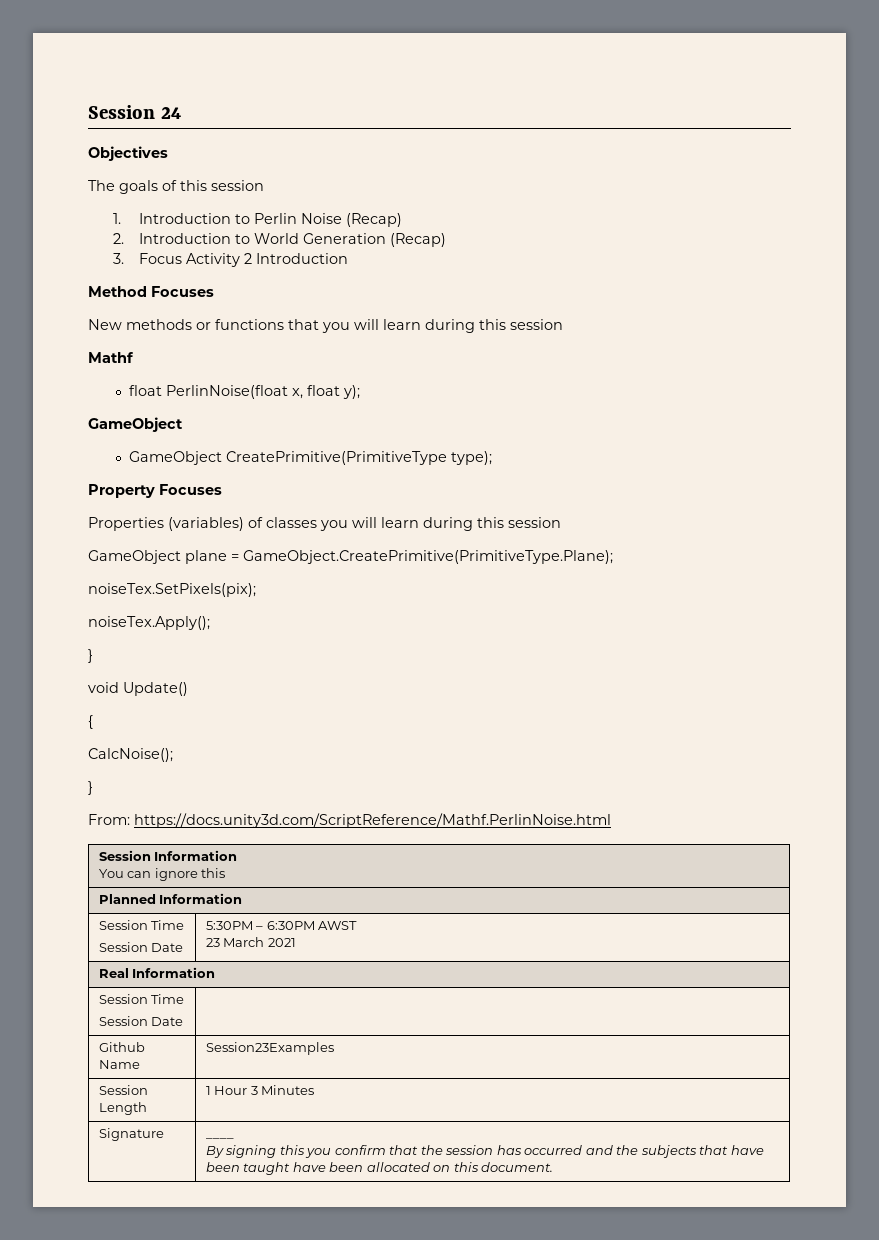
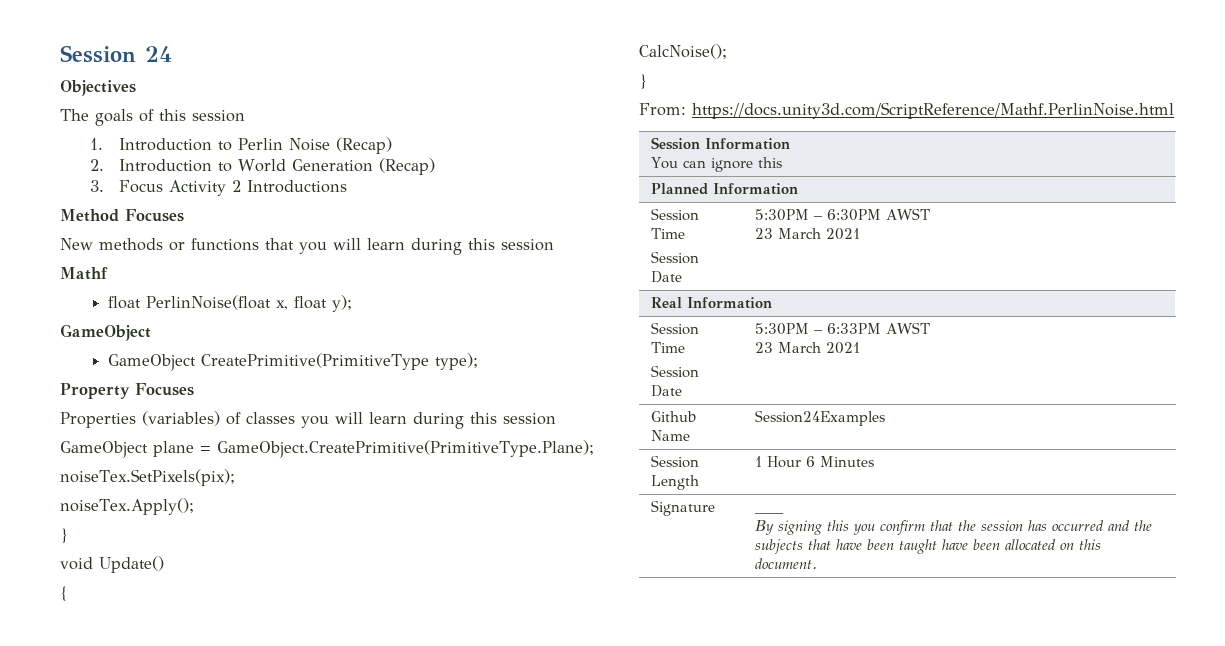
[255,253,348,264] Introduction -> [247,180,348,193] Introductions
(184, 1021) none -> [755,322,931,335] [755,342,861,354] 5:30PM – 6:33PM AWST // 23 March 2021
[205,1042,334,1055] Session23Examples -> [755,410,886,426] Session24Examples
[250,1086,258,1095] 3 -> [806,456,816,467] 6

